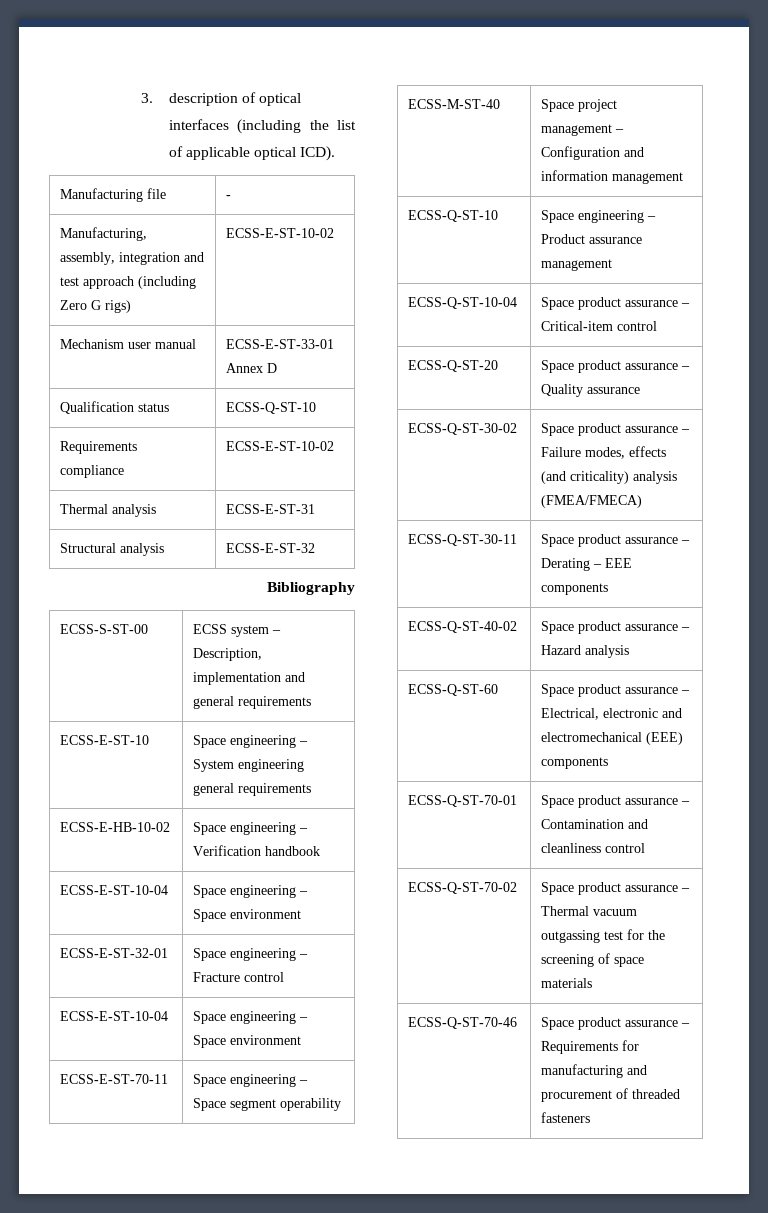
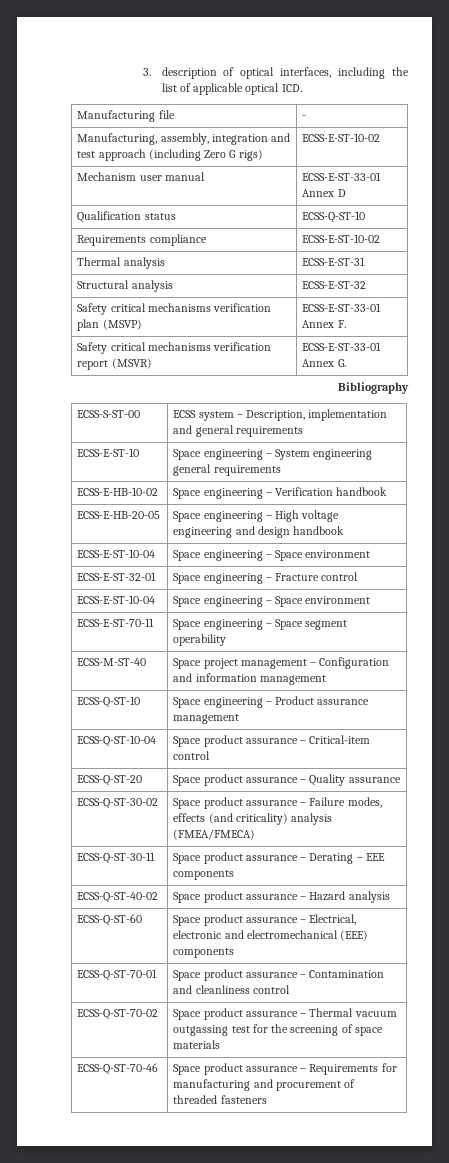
[168,119,302,134] interfaces (including -> [280,67,386,79] interfaces, including
[300,146,336,161] ICD). -> [281,84,302,92] ICD.
(316, 548) none -> [77,303,272,315] [77,319,142,331] [302,303,382,312] [302,320,346,328] [77,342,272,354] [77,358,152,370] [302,342,382,351] [302,359,346,367] // Safety critical mechanisms verification plan (MSVP) | ECSS-E-ST-33-01 Annex F. // Safety critical mechanisms verification report (MSVR) | ECSS-E-ST-33-01 Annex G.
(321, 851) none -> [77,511,161,519] [173,510,340,522] [173,526,345,538] // ECSS-E-HB-20-05 | Space engineering – High voltage engineering and design handbook

